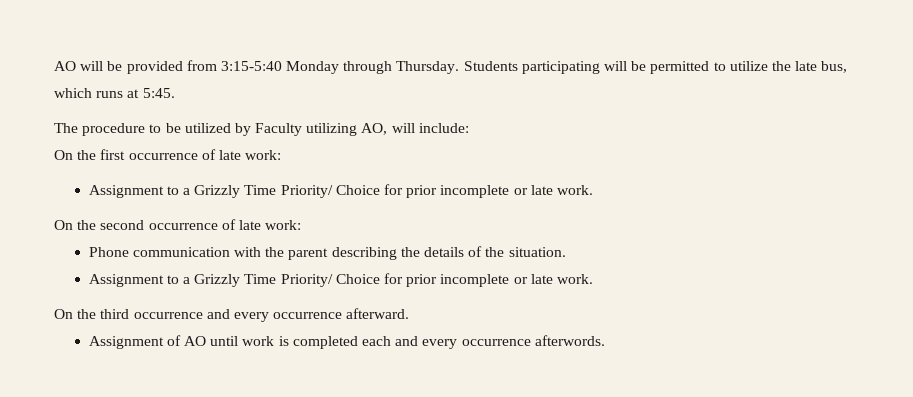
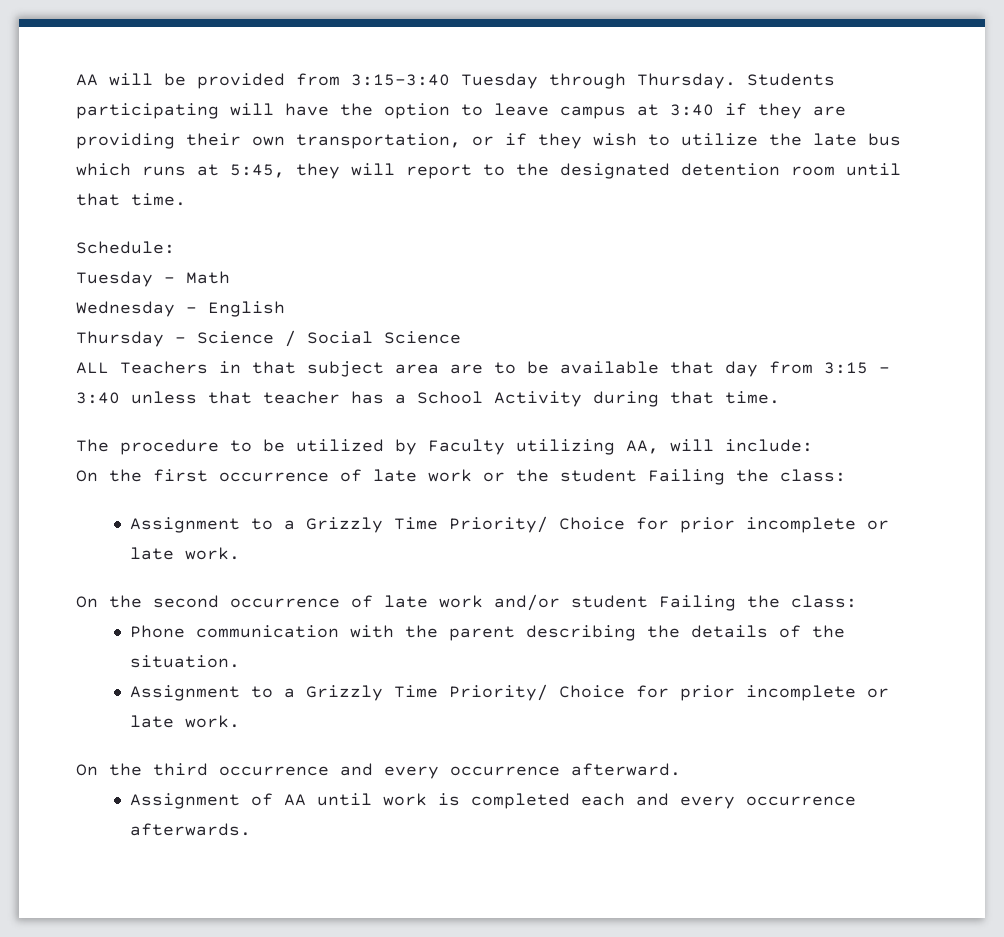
[54,61,76,71] AO -> [76,74,98,86] AA
[220,61,340,74] 3:15-5:40 Monday -> [351,73,538,89] 3:15-3:40 Tuesday
[631,61,710,74] be permitted -> [285,103,846,119] [76,133,637,149] have the option to leave campus at 3:40 if they are providing their own transportation, or if they wish
[821,61,848,73] bus, -> [868,133,901,146] bus
[142,88,175,98] 5:45. -> [230,163,901,179] [76,193,186,206] [76,241,175,254] [76,271,230,287] [76,301,285,317] [76,330,461,347] [76,361,890,377] [76,391,780,407] 5:45, they will report to the designated detention room until that time. // Schedule: // Tuesday – Math // Wednesday – English // Thursday – Science / Social Science // ALL Teachers in that subject area are to be available that day from 3:15 – 3:40 unless that teacher has a School Activity during that time.
[361,123,388,135] AO, -> [626,440,659,454] AA,
[245,150,282,160] work: -> [428,469,846,485] work or the student Failing the class:
[265,220,302,230] work: -> [439,594,857,611] work and/or student Failing the class:
[184,336,207,346] AO -> [284,794,307,806] AA
[534,335,605,346] afterwords. -> [130,823,252,836] afterwards.

